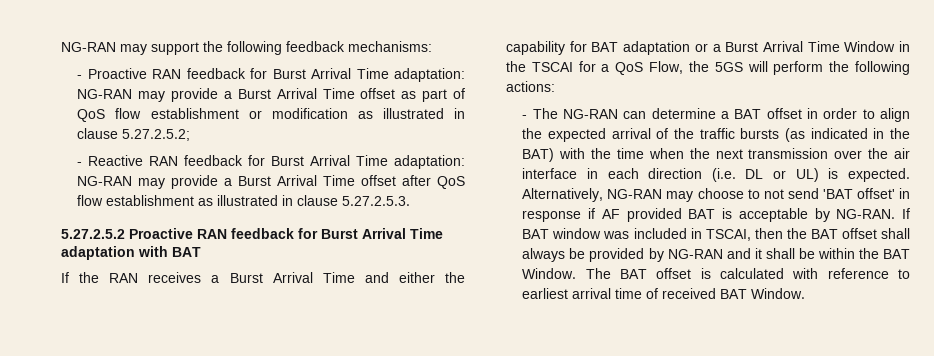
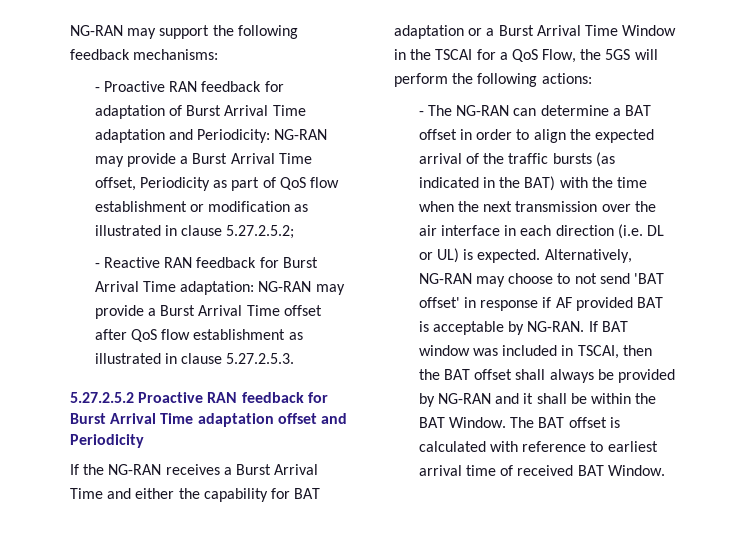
[272,68,465,82] [77,88,396,102] Burst Arrival Time adaptation: NG-RAN may provide a Burst Arrival Time offset -> [94,105,306,119] [94,129,328,143] [94,153,312,167] [94,177,211,191] adaptation of Burst Arrival Time adaptation and Periodicity: NG-RAN may provide a Burst Arrival Time offset, Periodicity
[138,246,201,257] with BAT -> [277,413,347,424] [70,434,144,448] offset and Periodicity
[109,273,139,283] RAN -> [108,464,162,475] NG-RAN

